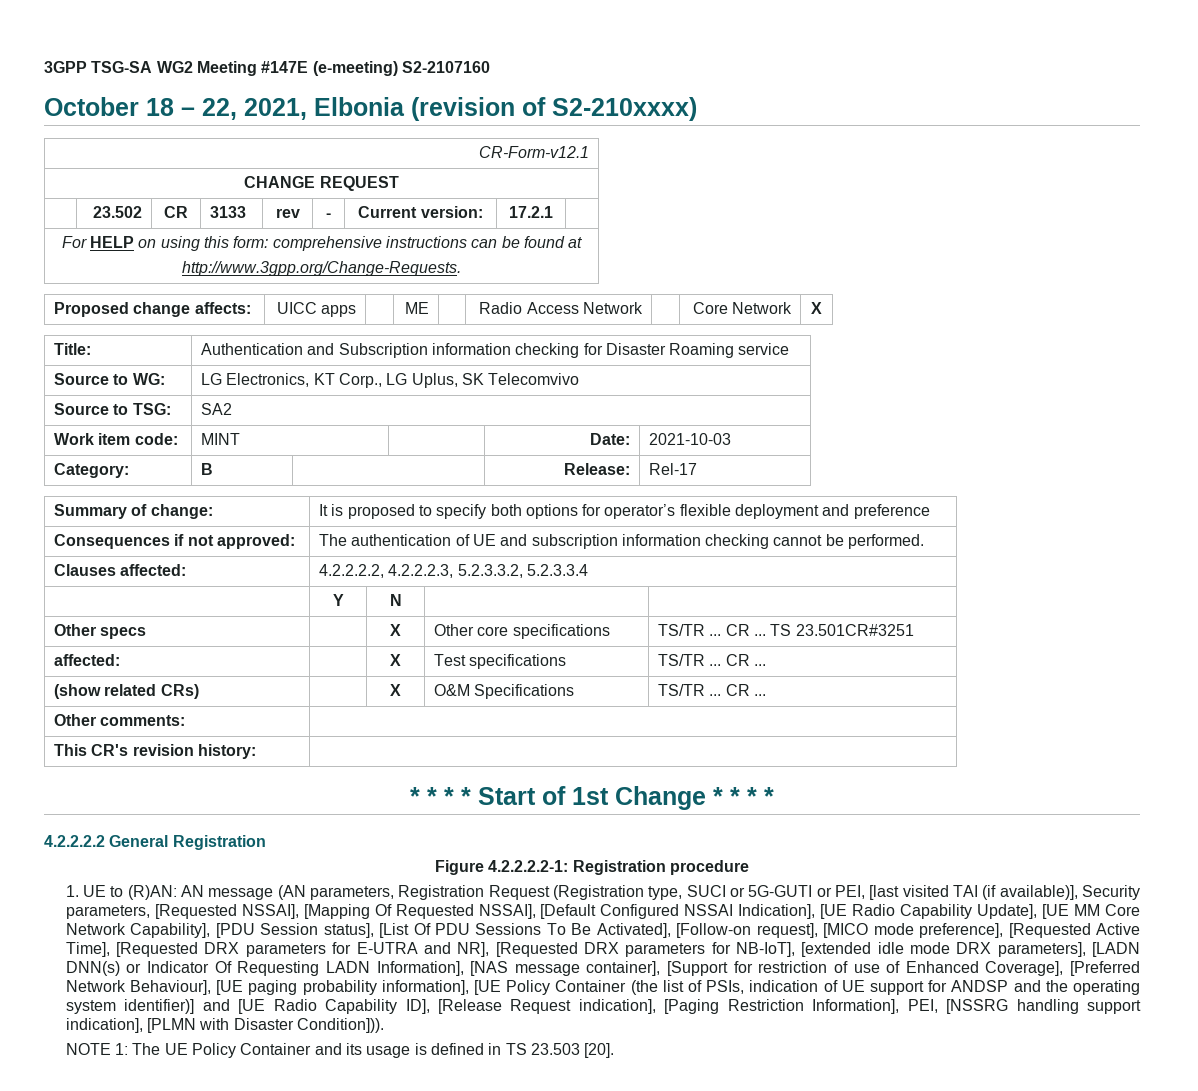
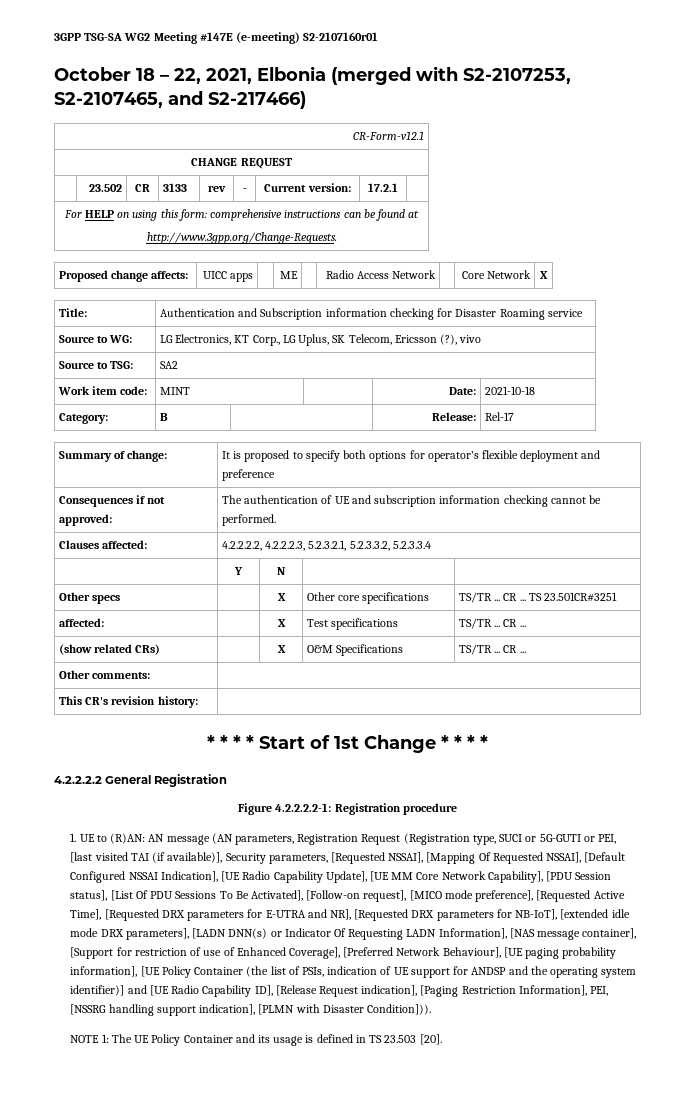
[401,61,490,73] S2-2107160 -> [303,32,379,41] S2-2107160r01
[411,97,697,121] (revision of S2-210xxxx) -> [331,66,571,85] [54,91,306,109] (merged with S2-2107253, S2-2107465, and S2-217466)
[488,373,580,385] Telecomvivo -> [348,334,482,345] Telecom, Ericsson (?), vivo
[648,433,731,445] 2021-10-03 -> [484,386,535,395] 2021-10-18
(454, 571) none -> [308,540,347,551] 5.2.3.2.1,

